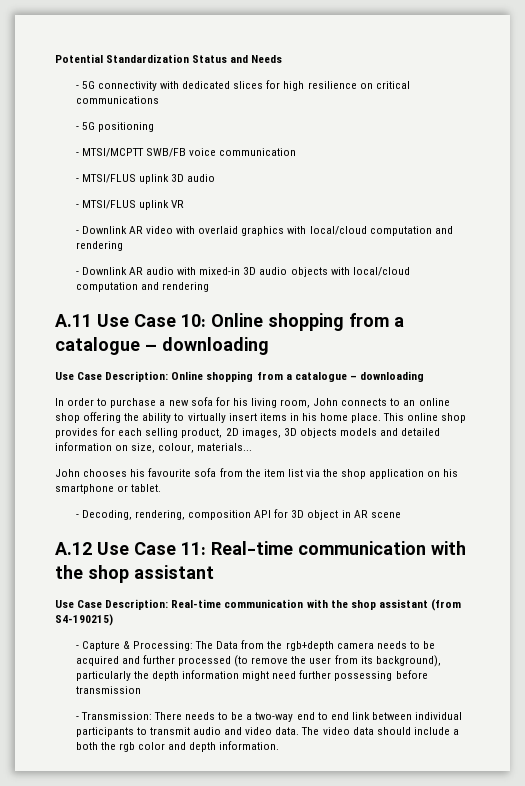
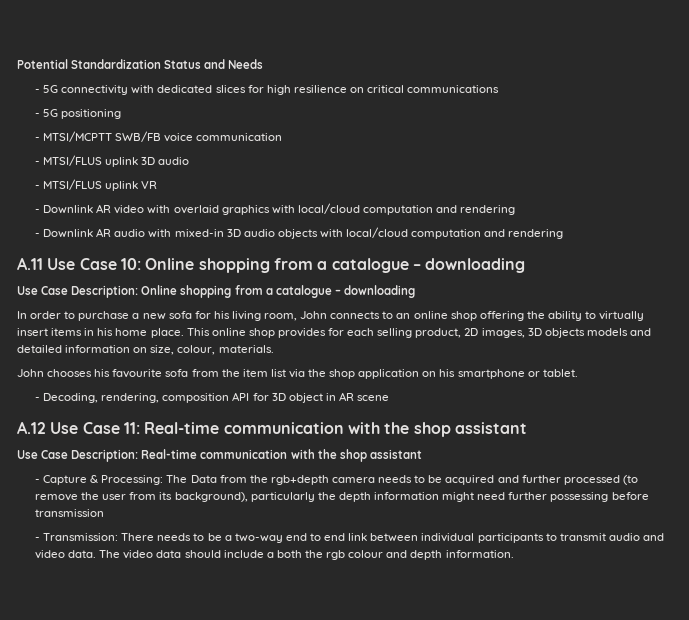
[197,443,253,451] materials... -> [218,345,274,353] materials.
[430,599,461,611] [55,614,113,626] (from S4-190215) -> (422, 454) none
[138,742,166,750] color -> [348,550,384,558] colour

